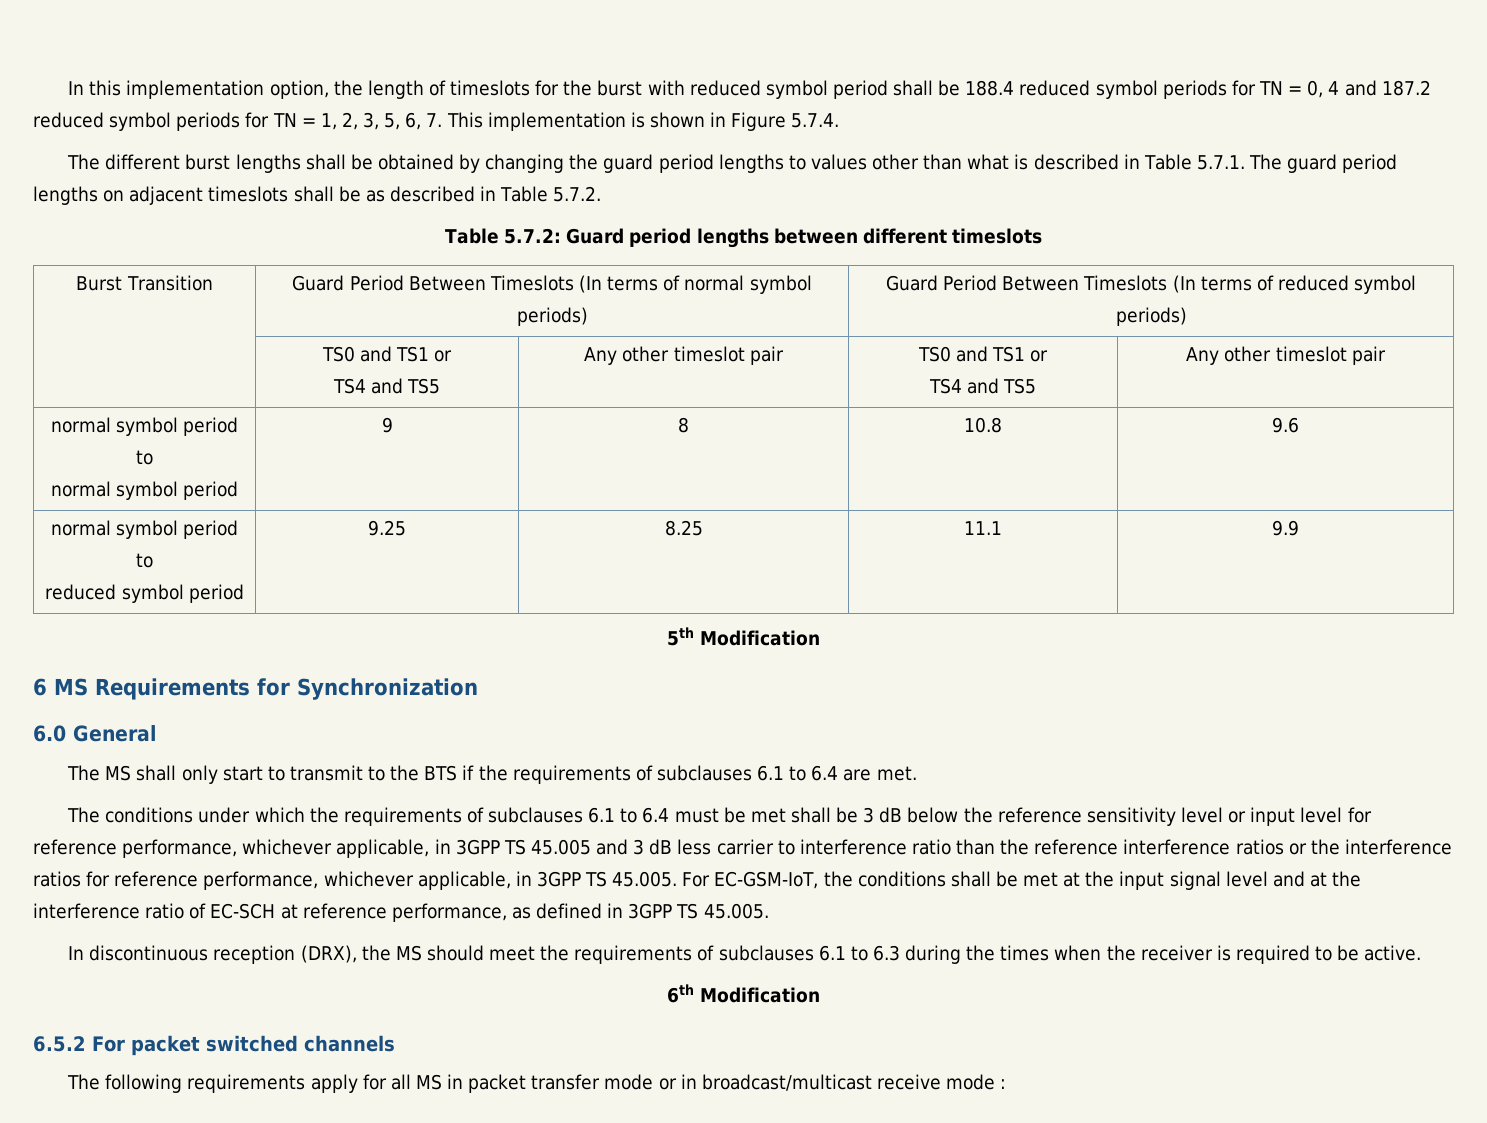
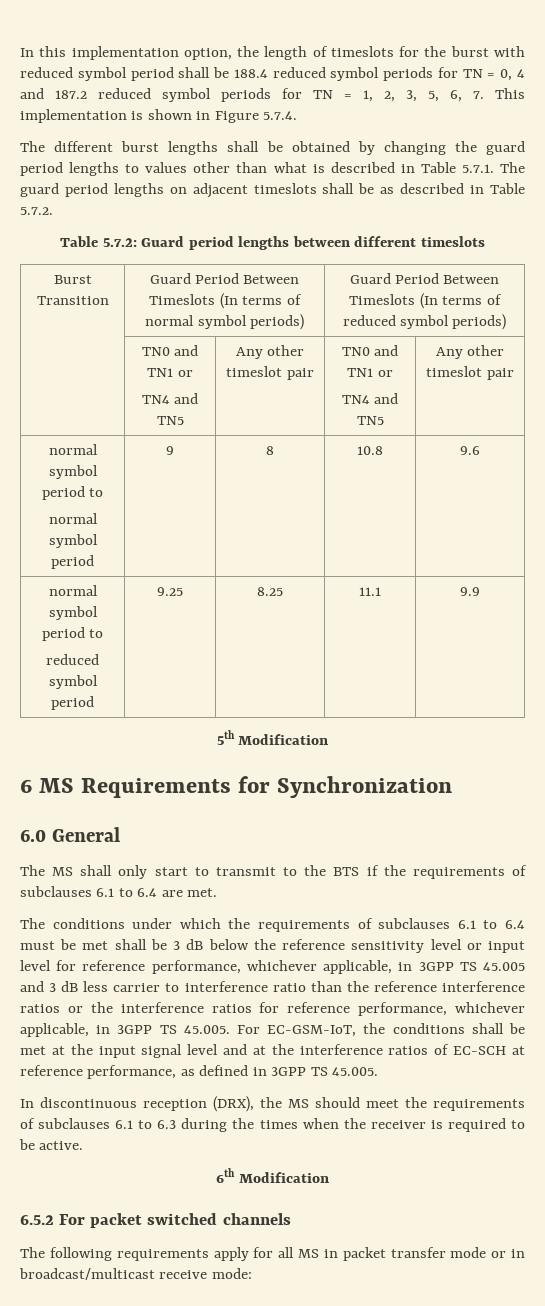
[321,346,453,362] [332,378,441,394] [584,346,784,365] [917,346,1049,362] [928,378,1037,394] TS0 and TS1 or // TS4 and TS5 | Any other timeslot pair | TS0 and TS1 or // TS4 and TS5 -> [141,345,199,356] [147,368,193,377] [141,393,199,404] [156,416,184,425] [235,345,305,359] [226,366,314,380] [341,345,399,356] [347,368,393,377] [341,393,399,404] [356,416,384,425] TN0 and TN1 or // TN4 and TN5 | Any other timeslot pair | TN0 and TN1 or // TN4 and TN5
[145,903,185,919] ratio -> [388,1046,429,1055] ratios
[946,1074,1007,1090] mode : -> [211,1268,252,1279] mode:

